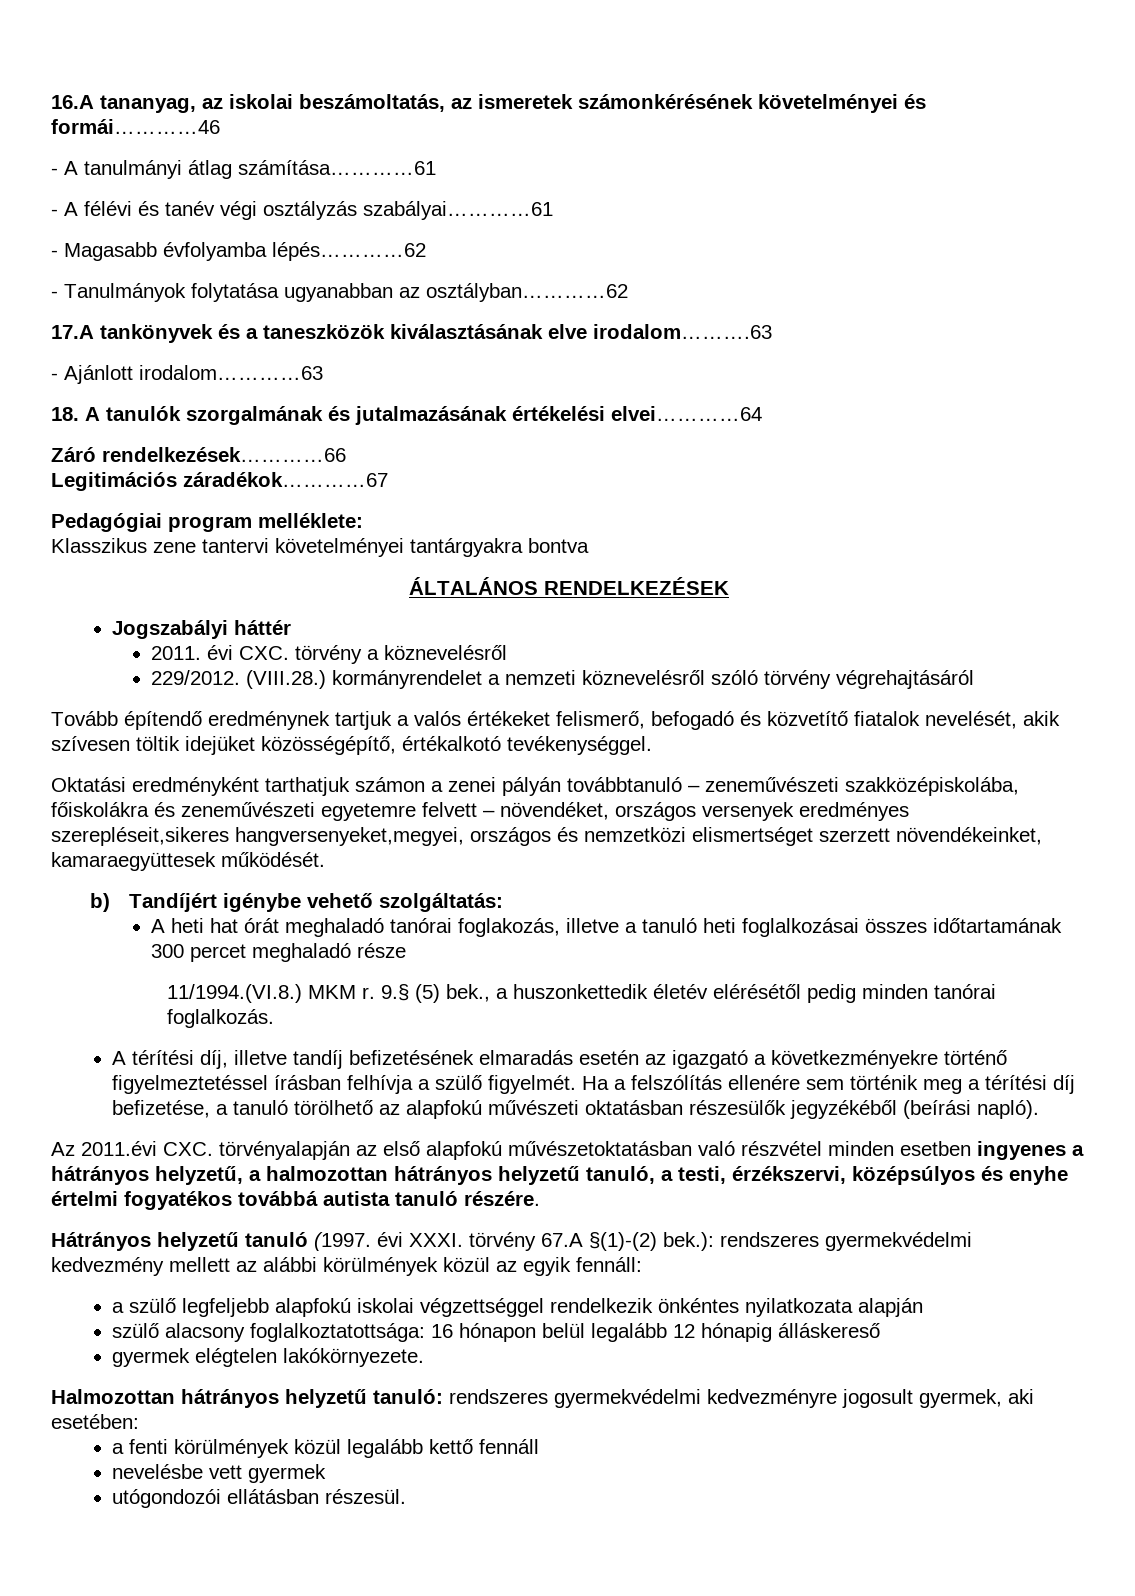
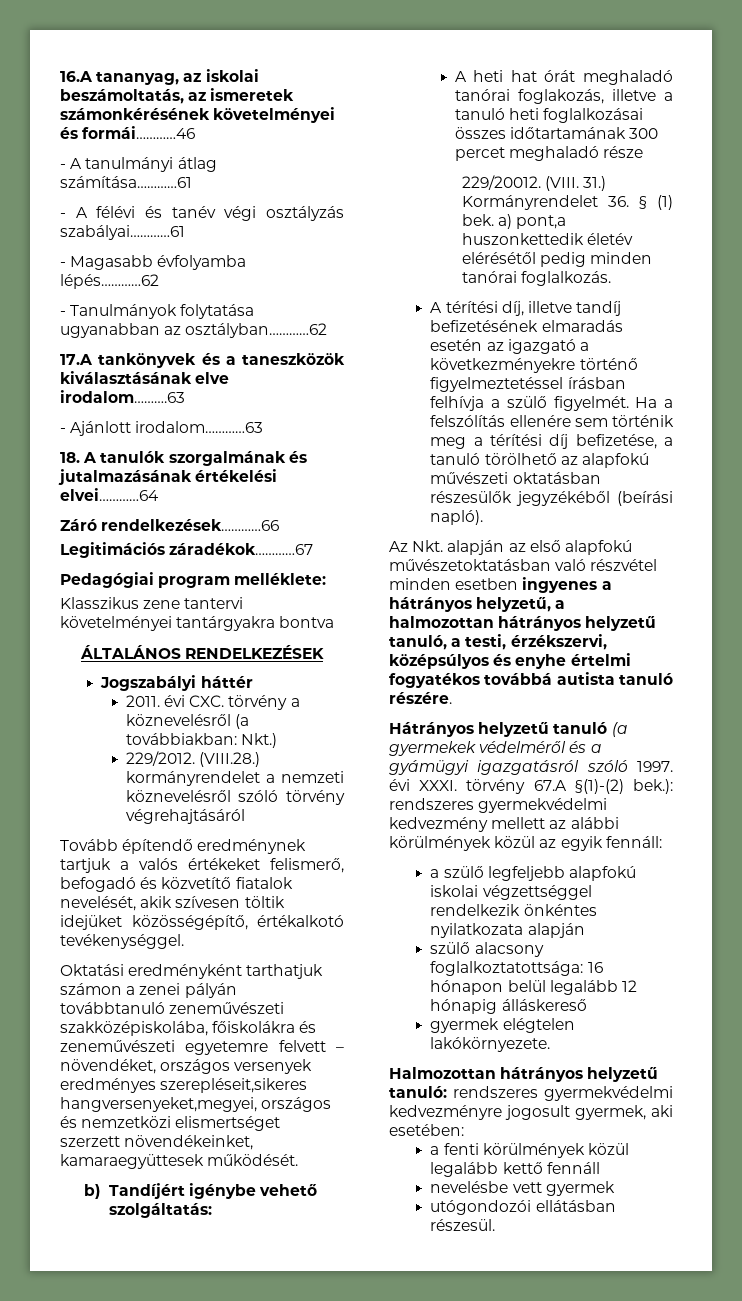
(508, 652) none -> [234,714,249,729] [125,733,277,748] (a továbbiakban: Nkt.)
[688,785,700,792] – -> (165, 1008) none
[167,984,509,1003] 11/1994.(VI.8.) MKM r. 9.§ (5) bek., a -> [462,175,607,191] [462,195,673,210] [462,214,567,229] 229/20012. (VIII. 31.) Kormányrendelet 36. § (1) bek. a) pont,a
[81,1141,350,1160] 2011.évi CXC. törvényalapján -> [412,540,505,555] Nkt. alapján
[314,1232,371,1251] (1997. -> [611,722,628,737] [389,741,602,756] [389,760,673,775] (a gyermekek védelméről és a gyámügyi igazgatásról szóló 1997.

